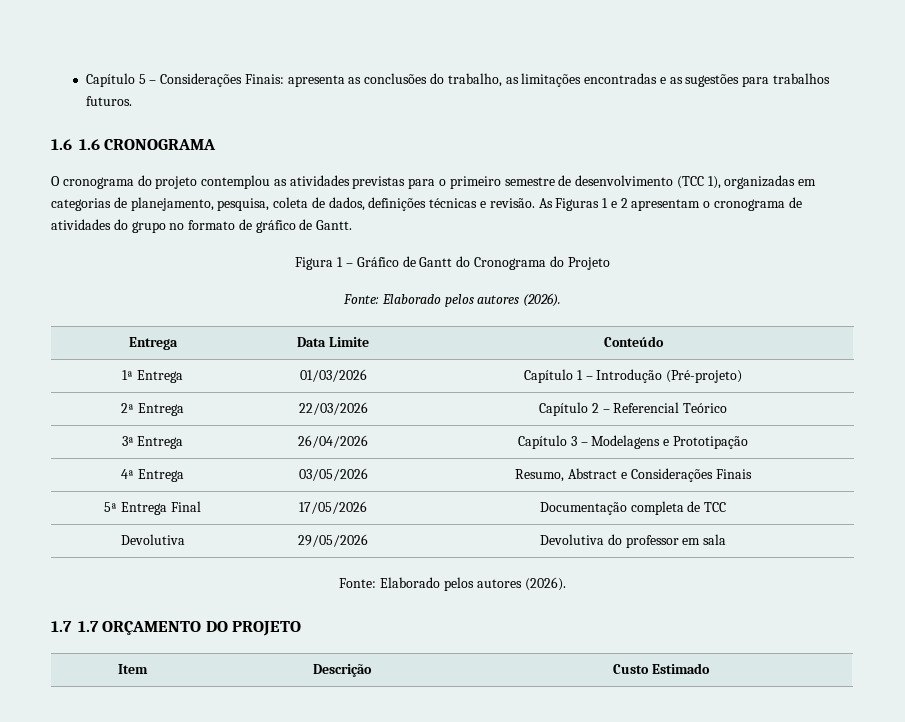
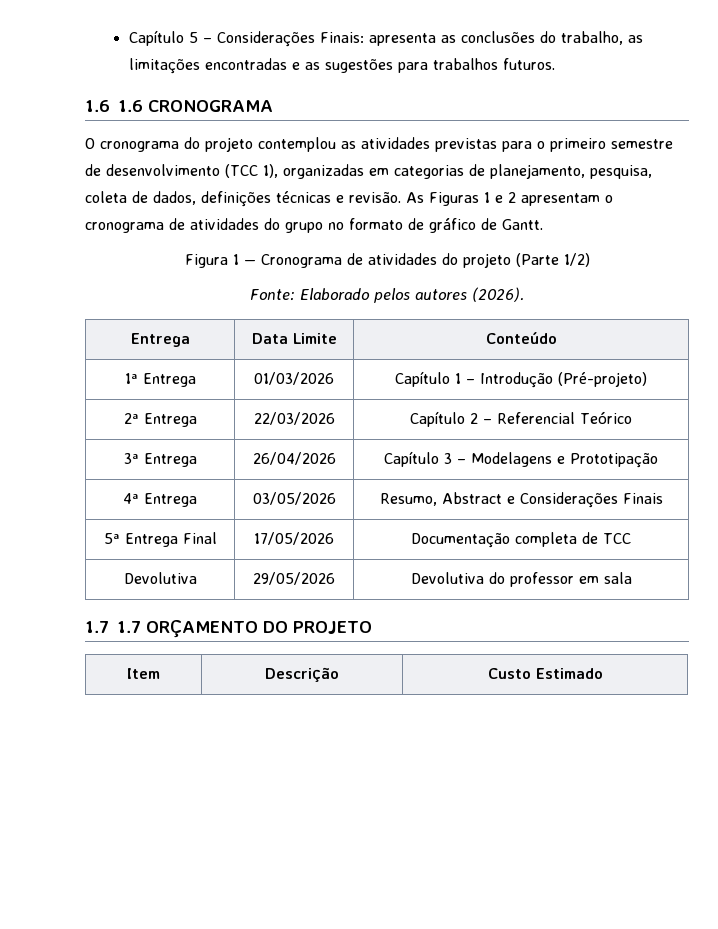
[346,256,610,270] – Gráfico de Gantt do Cronograma do Projeto -> [243,253,590,268] — Cronograma de atividades do projeto (Parte 1/2)
[339,577,566,591] // Fonte: Elaborado pelos autores (2026). -> (632, 578) none

